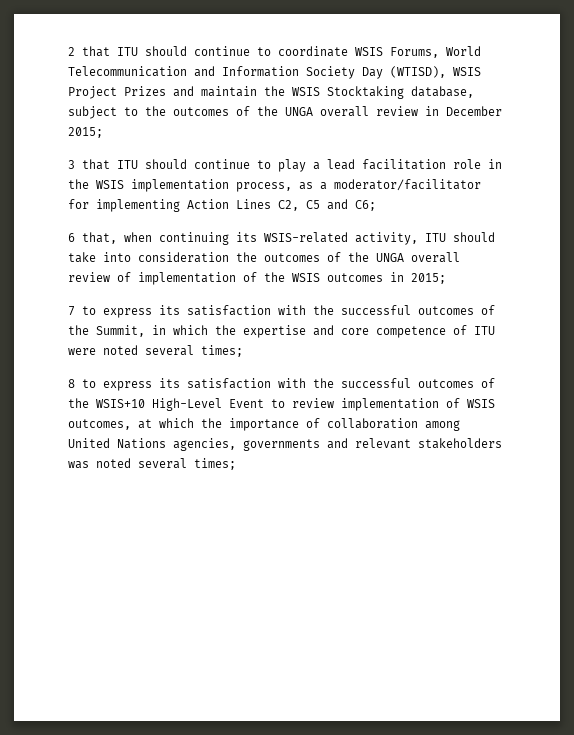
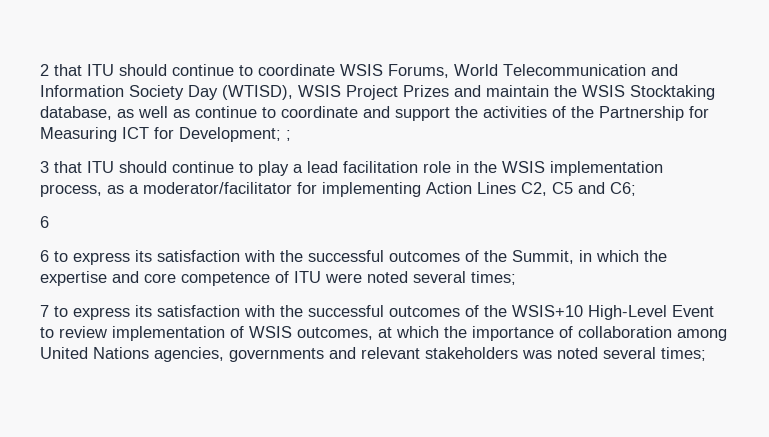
[68,106,502,119] [68,127,103,138] subject to the outcomes of the UNGA overall review in December 2015; -> [117,106,709,121] [40,127,291,142] as well as continue to coordinate and support the activities of the Partnership for Measuring ICT for Development; ;
[82,232,495,245] [68,252,460,263] [68,272,446,285] [68,306,75,316] that, when continuing its WSIS-related activity, ITU should take into consideration the outcomes of the UNGA overall review of implementation of the WSIS outcomes in 2015; // 7 -> [40,250,49,262] // 6
[68,379,75,388] 8 -> [40,305,49,317] 7

